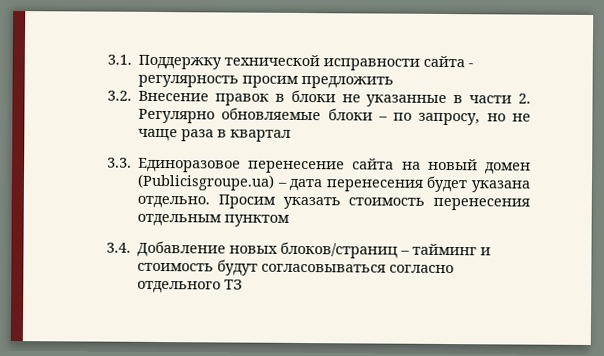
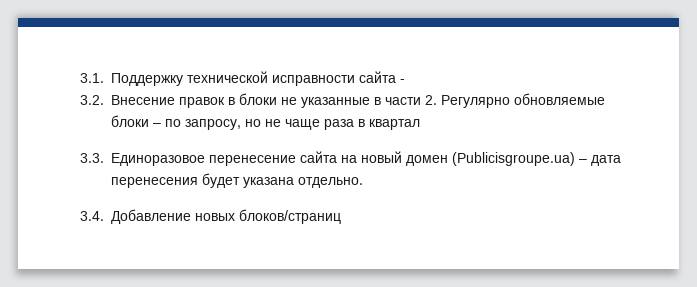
[138,74,395,89] регулярность просим предложить -> (405, 81) none
[217,194,530,211] [137,213,291,227] [105,240,492,259] [137,259,455,276] [137,279,244,294] Просим указать стоимость перенесения отдельным пунктом // 3.4. Добавление новых блоков/страниц – тайминг и стоимость будут согласовываться согласно отдельного ТЗ -> [79,209,341,224] // 3.4. Добавление новых блоков/страниц

